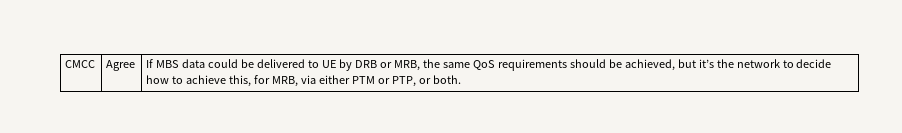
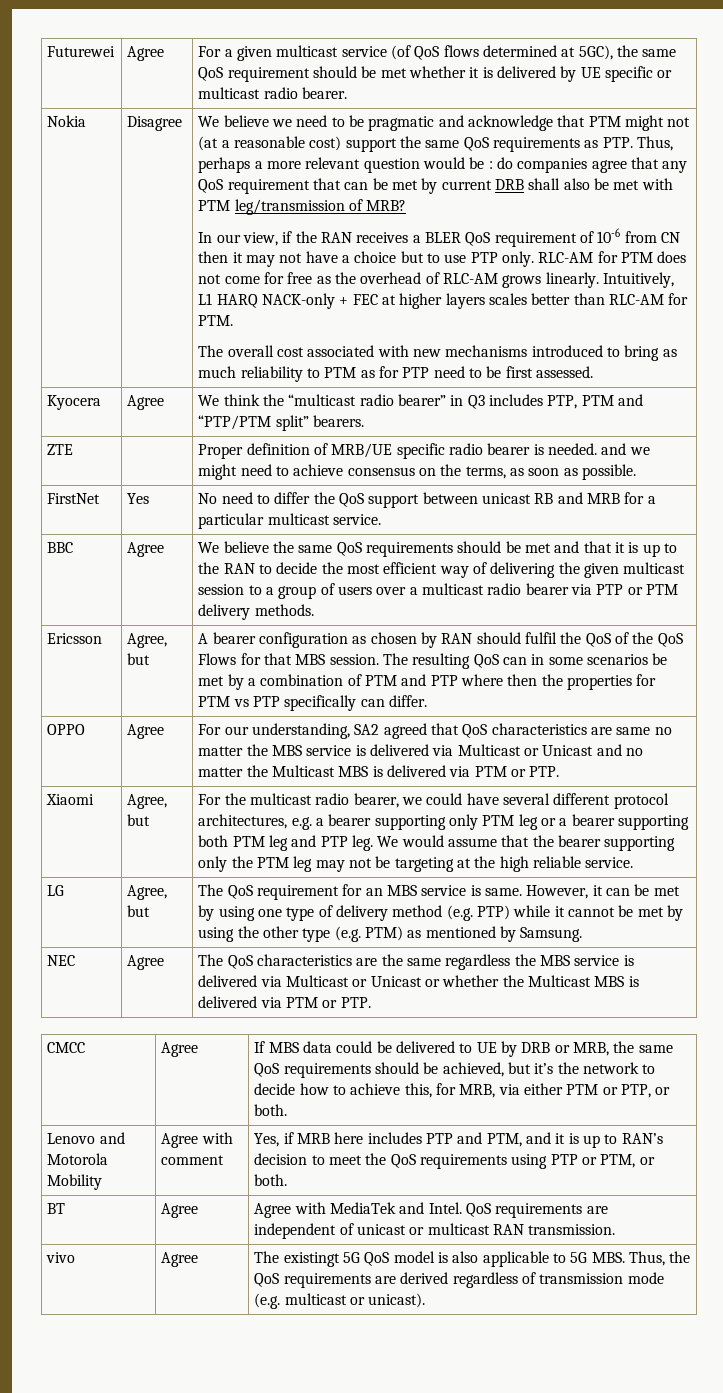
(65, 64) none -> [47,46,116,57] [127,46,165,61] [198,45,677,61] [198,66,673,82] [198,87,348,99] [47,115,87,127] [127,116,183,131] [198,115,691,131] [198,136,673,152] [198,157,688,173] [198,178,673,194] [198,199,407,215] [198,228,680,247] [198,251,687,267] [198,272,674,288] [198,293,689,309] [198,315,234,326] [198,345,677,361] [198,366,593,382] [47,395,102,410] [127,395,165,410] [198,394,643,409] [198,415,365,431] [47,444,74,455] [198,443,650,459] [198,464,636,480] [47,493,101,504] [127,493,150,504] [198,492,656,508] [198,513,382,529] [47,542,74,553] [127,542,165,557] [198,541,677,557] [198,562,686,578] [198,583,678,599] [198,604,314,620] [47,633,103,644] [127,633,168,648] [127,653,151,665] [198,632,683,648] [198,653,668,669] [198,674,657,690] [198,695,428,711] [47,724,86,735] [127,724,165,739] [198,723,672,739] [198,744,643,756] [198,765,560,777] [46,794,95,805] [127,794,168,809] [127,814,151,826] [198,793,669,809] [198,814,689,830] [198,835,676,851] [198,856,634,872] [47,885,65,896] [127,885,168,900] [127,905,151,917] [198,884,680,900] [198,905,683,921] [198,926,583,942] [47,955,76,966] [127,955,165,970] [198,954,634,970] [198,975,639,987] [198,996,371,1008] Futurewei | Agree | For a given multicast service (of QoS flows determined at 5GC), the same QoS requirement should be met whether it is delivered by UE specific or multicast radio bearer. // Nokia | Disagree | We believe we need to be pragmatic and acknowledge that PTM might not (at a reasonable cost) support the same QoS requirements as PTP. Thus, perhaps a more relevant question would be : do companies agree that any QoS requirement that can be met by current DRB shall also be met with PTM leg/transmission of MRB? // In our view, if the RAN receives a BLER QoS requirement of 10-6 from CN then it may not have a choice but to use PTP only. RLC-AM for PTM does not come for free as the overhead of RLC-AM grows linearly. Intuitively, L1 HARQ NACK-only + FEC at higher layers scales better than RLC-AM for PTM. // The overall cost associated with new mechanisms introduced to bring as much reliability to PTM as for PTP need to be first assessed. // Kyocera | Agree | We think the “multicast radio bearer” in Q3 includes PTP, PTM and “PTP/PTM split” bearers. // ZTE | | Proper definition of MRB/UE specific radio bearer is needed. and we might need to achieve consensus on the terms, as soon as possible. // FirstNet | Yes | No need to differ the QoS support between unicast RB and MRB for a particular multicast service. // BBC | Agree | We believe the same QoS requirements should be met and that it is up to the RAN to decide the most efficient way of delivering the given multicast session to a group of users over a multicast radio bearer via PTP or PTM delivery methods. // Ericsson | Agree, but | A bearer configuration as chosen by RAN should fulfil the QoS of the QoS Flows for that MBS session. The resulting QoS can in some scenarios be met by a combination of PTM and PTP where then the properties for PTM vs PTP specifically can differ. // OPPO | Agree | For our understanding, SA2 agreed that QoS characteristics are same no matter the MBS service is delivered via Multicast or Unicast and no matter the Multicast MBS is delivered via PTM or PTP. // Xiaomi | Agree, but | For the multicast radio bearer, we could have several different protocol architectures, e.g. a bearer supporting only PTM leg or a bearer supporting both PTM leg and PTP leg. We would assume that the bearer supporting only the PTM leg may not be targeting at the high reliable service. // LG | Agree, but | The QoS requirement for an MBS service is same. However, it can be met by using one type of delivery method (e.g. PTP) while it cannot be met by using the other type (e.g. PTM) as mentioned by Samsung. // NEC | Agree | The QoS characteristics are the same regardless the MBS service is delivered via Multicast or Unicast or whether the Multicast MBS is delivered via PTM or PTP. //
(461, 79) none -> [47,1132,125,1144] [47,1153,109,1165] [47,1174,103,1190] [161,1132,233,1148] [161,1155,225,1165] [254,1132,663,1148] [254,1153,655,1169] [254,1174,288,1186] [47,1203,66,1214] [161,1203,199,1218] [254,1202,608,1218] [254,1223,616,1239] [46,1252,76,1263] [161,1252,199,1267] [254,1251,691,1267] [254,1272,664,1288] [254,1293,426,1309] // Lenovo and Motorola Mobility | Agree with comment | Yes, if MRB here includes PTP and PTM, and it is up to RAN’s decision to meet the QoS requirements using PTP or PTM, or both. // BT | Agree | Agree with MediaTek and Intel. QoS requirements are independent of unicast or multicast RAN transmission. // vivo | Agree | The existingt 5G QoS model is also applicable to 5G MBS. Thus, the QoS requirements are derived regardless of transmission mode (e.g. multicast or unicast).

